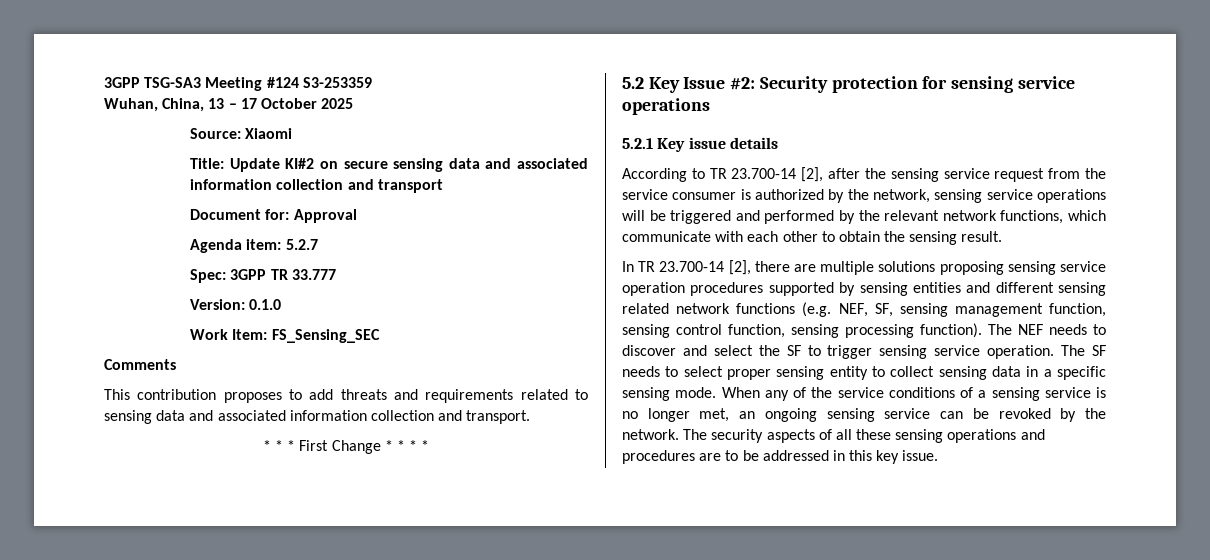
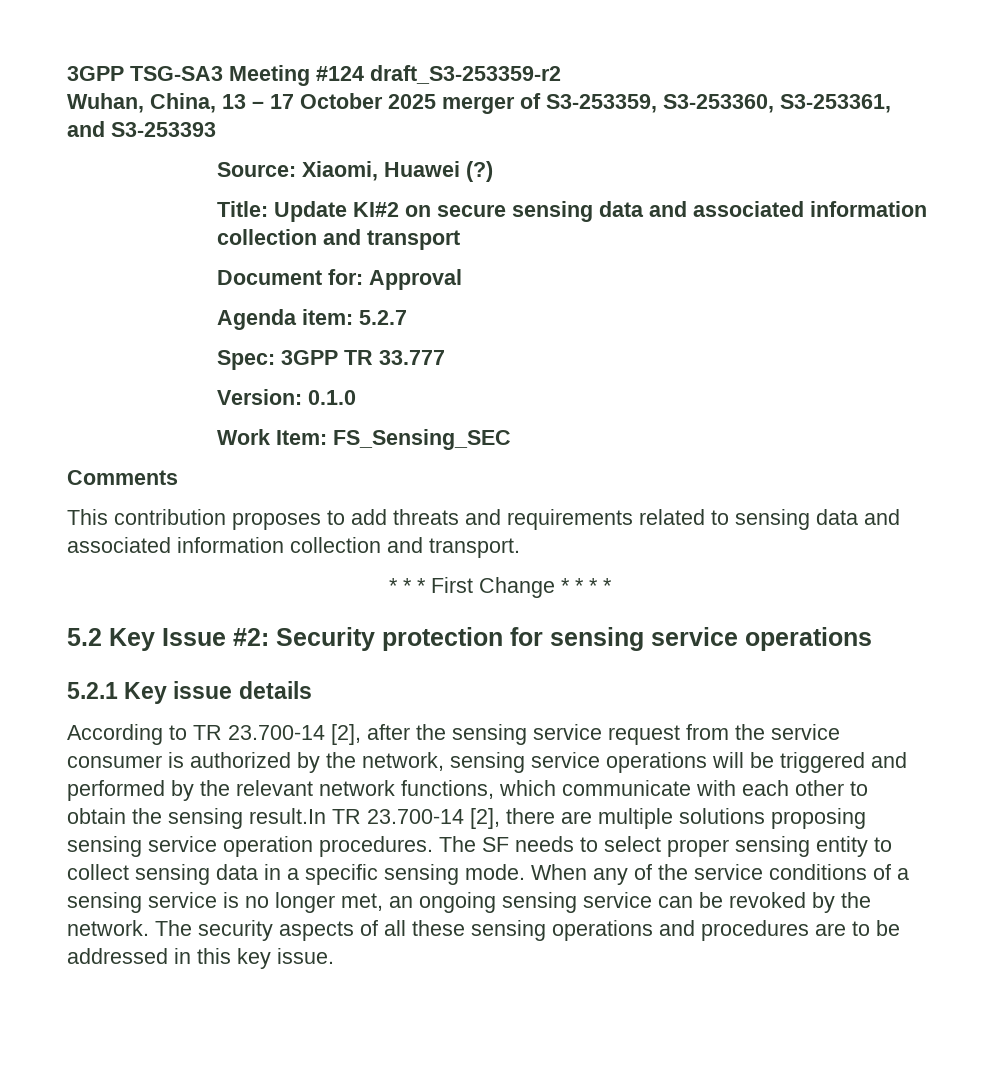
[302,77,372,88] S3-253359 -> [370,65,561,84] draft_S3-253359-r2
[190,128,293,139] // Source: Xiaomi -> [442,93,891,114] [67,121,216,137] [216,161,493,182] merger of S3-253359, S3-253360, S3-253361, and S3-253393 // Source: Xiaomi, Huawei (?)
[961,231,1003,242] [622,261,634,272] result. // In -> [249,808,326,824] result.In
[690,282,1106,296] [622,302,1106,317] [622,323,1106,338] [622,345,1055,359] procedures supported by sensing entities and different sensing related network functions (e.g. NEF, SF, sensing management function, sensing control function, sensing processing function). The NEF needs to discover and select the SF to trigger sensing service operation. -> [319,836,433,857] procedures.

